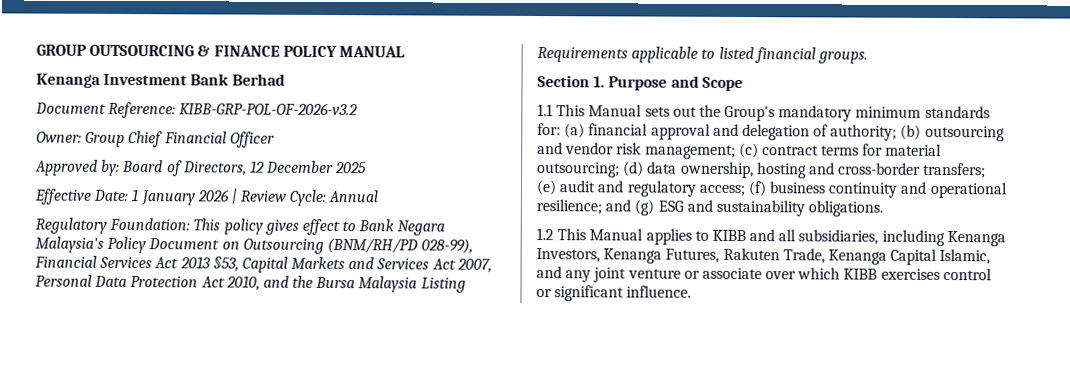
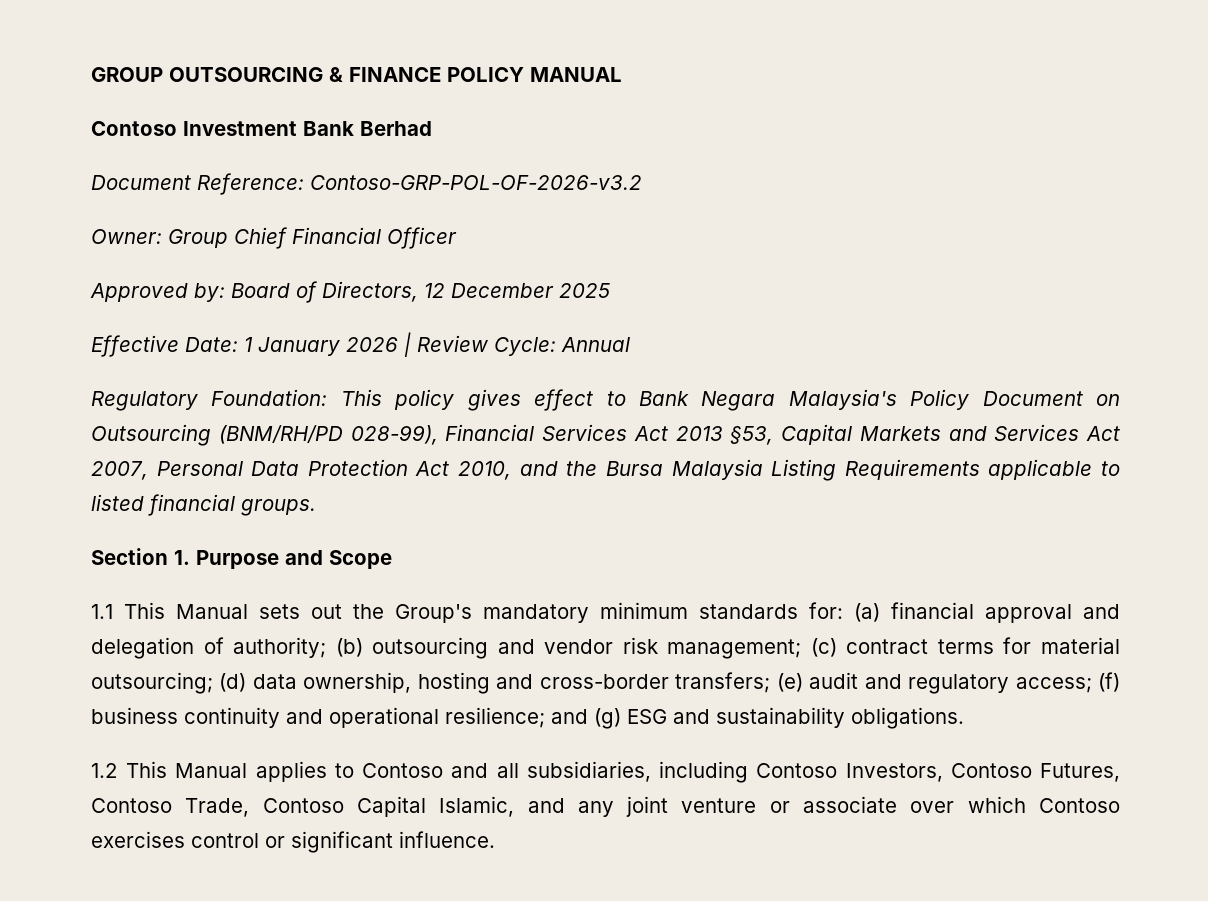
[36,73,101,88] Kenanga -> [91,121,177,136] Contoso
[179,102,359,116] KIBB-GRP-POL-OF-2026-v3.2 -> [310,175,642,190] Contoso-GRP-POL-OF-2026-v3.2
[711,229,746,242] KIBB -> [362,763,444,778] Contoso
[946,231,1006,247] [536,247,887,265] Kenanga Investors, Kenanga Futures, Rakuten Trade, Kenanga -> [756,763,1121,782] [91,798,344,817] Contoso Investors, Contoso Futures, Contoso Trade, Contoso
[843,268,878,280] KIBB -> [1038,798,1120,813] Contoso

